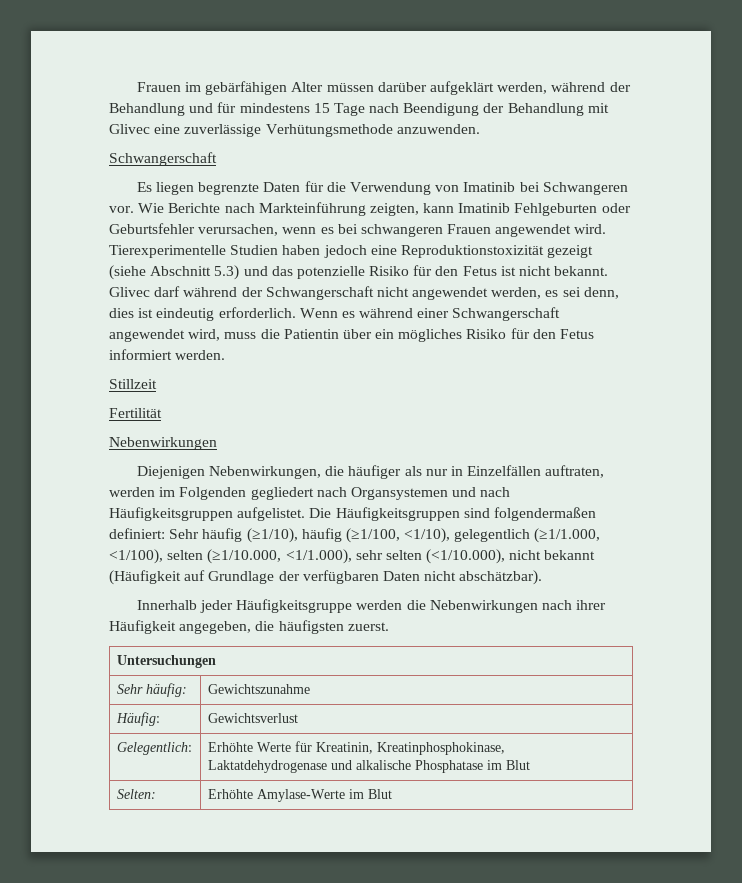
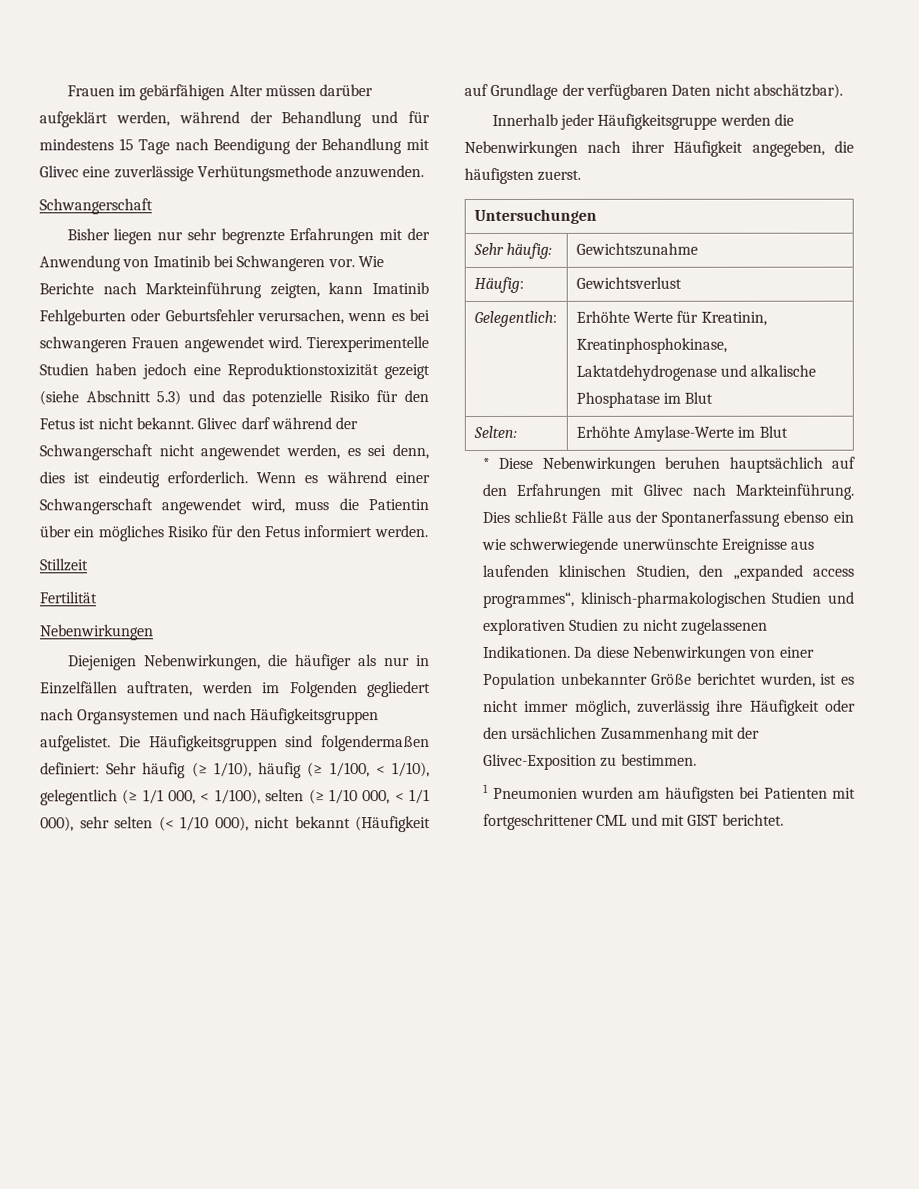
[136,181,431,195] Es liegen begrenzte Daten für die Verwendung -> [66,228,430,245] [39,255,121,272] Bisher liegen nur sehr begrenzte Erfahrungen mit der Anwendung
[246,528,601,543] [109,549,506,564] (≥1/10), häufig (≥1/100, <1/10), gelegentlich (≥1/1.000, <1/100), selten (≥1/10.000, <1/1.000), sehr selten (<1/10.000), -> [191,762,431,779] [40,789,431,806] [40,816,249,832] (≥ 1/10), häufig (≥ 1/100, < 1/10), gelegentlich (≥ 1/1 000, < 1/100), selten (≥ 1/10 000, < 1/1 000), sehr selten (< 1/10 000),
(392, 794) none -> [482,456,855,473] [482,483,854,500] [482,510,854,527] [481,537,815,554] [482,564,854,581] [482,591,855,608] [483,618,769,635] [483,645,815,662] [483,672,855,689] [483,699,856,716] [483,726,761,743] [483,753,697,770] [483,783,856,803] [483,813,784,830] // * Diese Nebenwirkungen beruhen hauptsächlich auf den Erfahrungen mit Glivec nach Markteinführung. Dies schließt Fälle aus der Spontanerfassung ebenso ein wie schwerwiegende unerwünschte Ereignisse aus laufenden klinischen Studien, den „expanded access programmes“, klinisch-pharmakologischen Studien und explorativen Studien zu nicht zugelassenen Indikationen. Da diese Nebenwirkungen von einer Population unbekannter Größe berichtet wurden, ist es nicht immer möglich, zuverlässig ihre Häufigkeit oder den ursächlichen Zusammenhang mit der Glivec-Exposition zu bestimmen. // 1 Pneumonien wurden am häufigsten bei Patienten mit fortgeschrittener CML und mit GIST berichtet.

